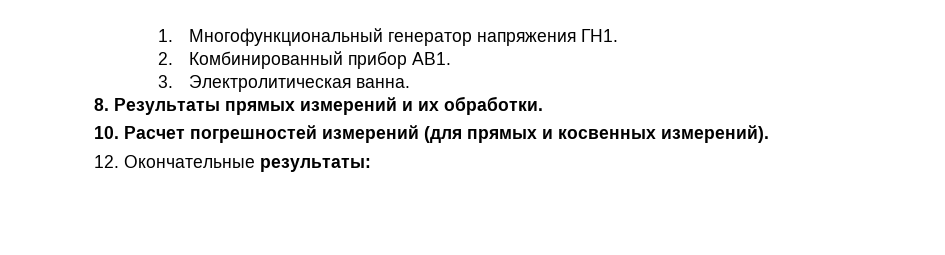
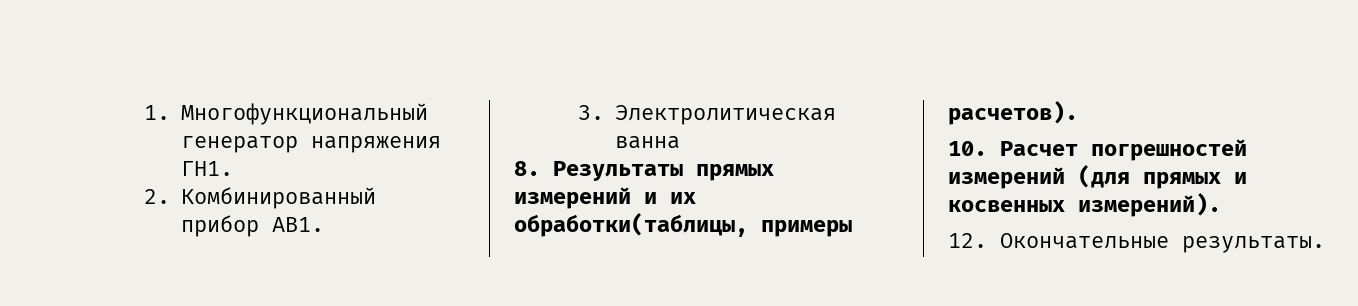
[356,78,411,88] ванна. -> [615,136,681,149] ванна
[444,96,543,115] обработки. -> [514,213,852,237] [948,101,1078,125] обработки(таблицы, примеры расчетов).
[260,158,371,172] результаты: -> [1182,236,1325,253] результаты.

